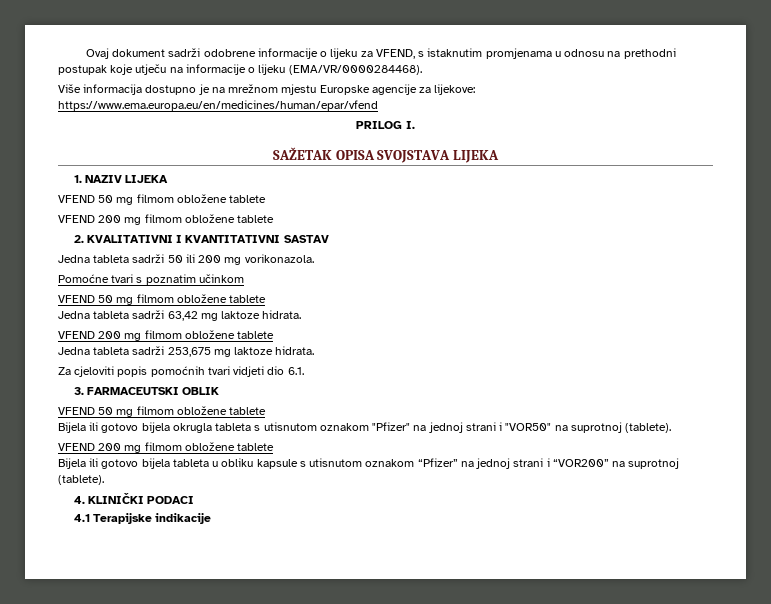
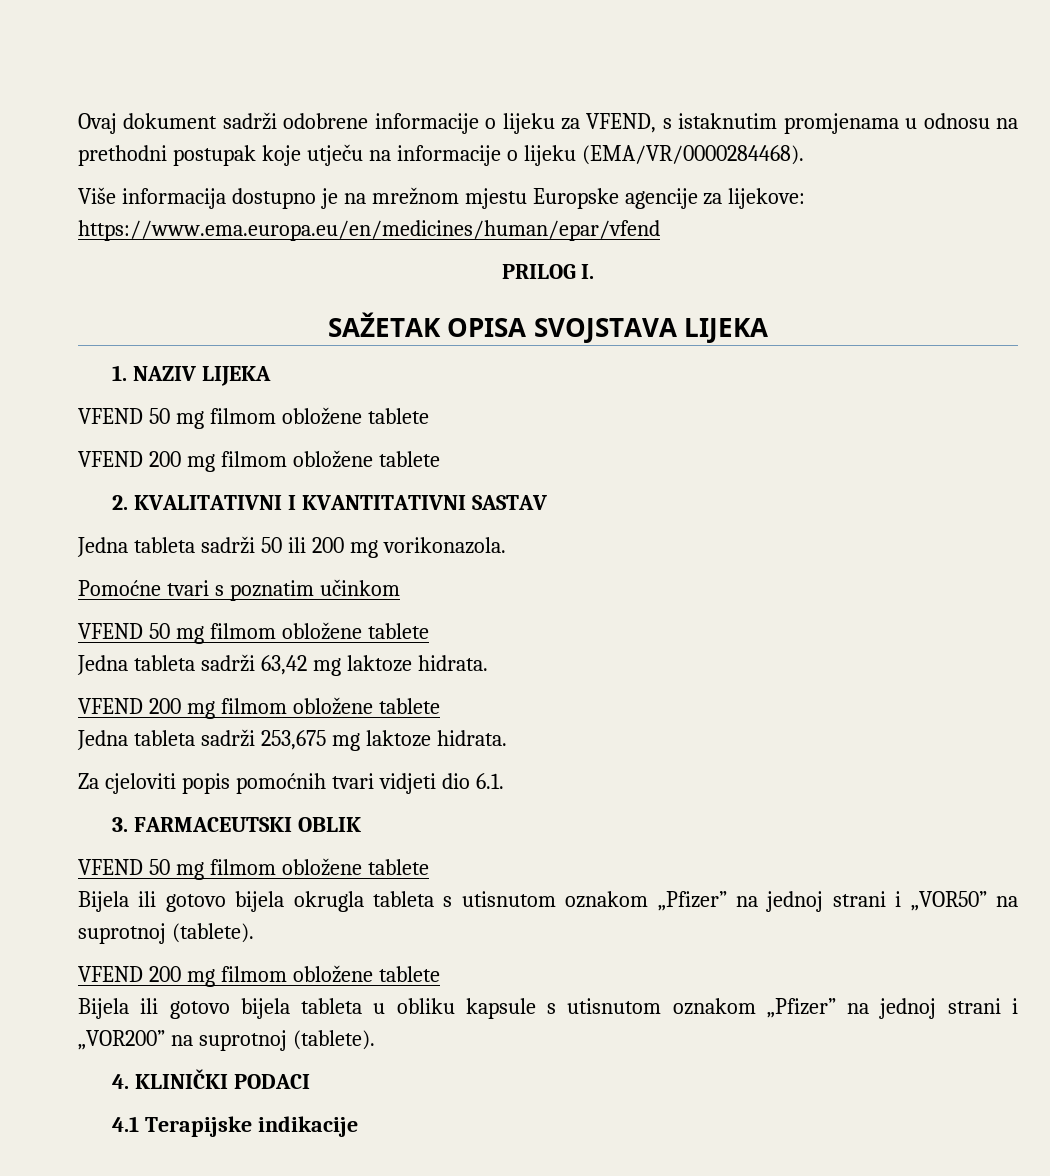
[372,422,552,433] "Pfizer" na jednoj strani i "VOR50" -> [657,891,987,912] „Pfizer” na jednoj strani i „VOR50”
[417,458,609,469] “Pfizer” na jednoj strani i “VOR200” -> [766,998,1018,1019] [78,1030,165,1050] „Pfizer” na jednoj strani i „VOR200”

